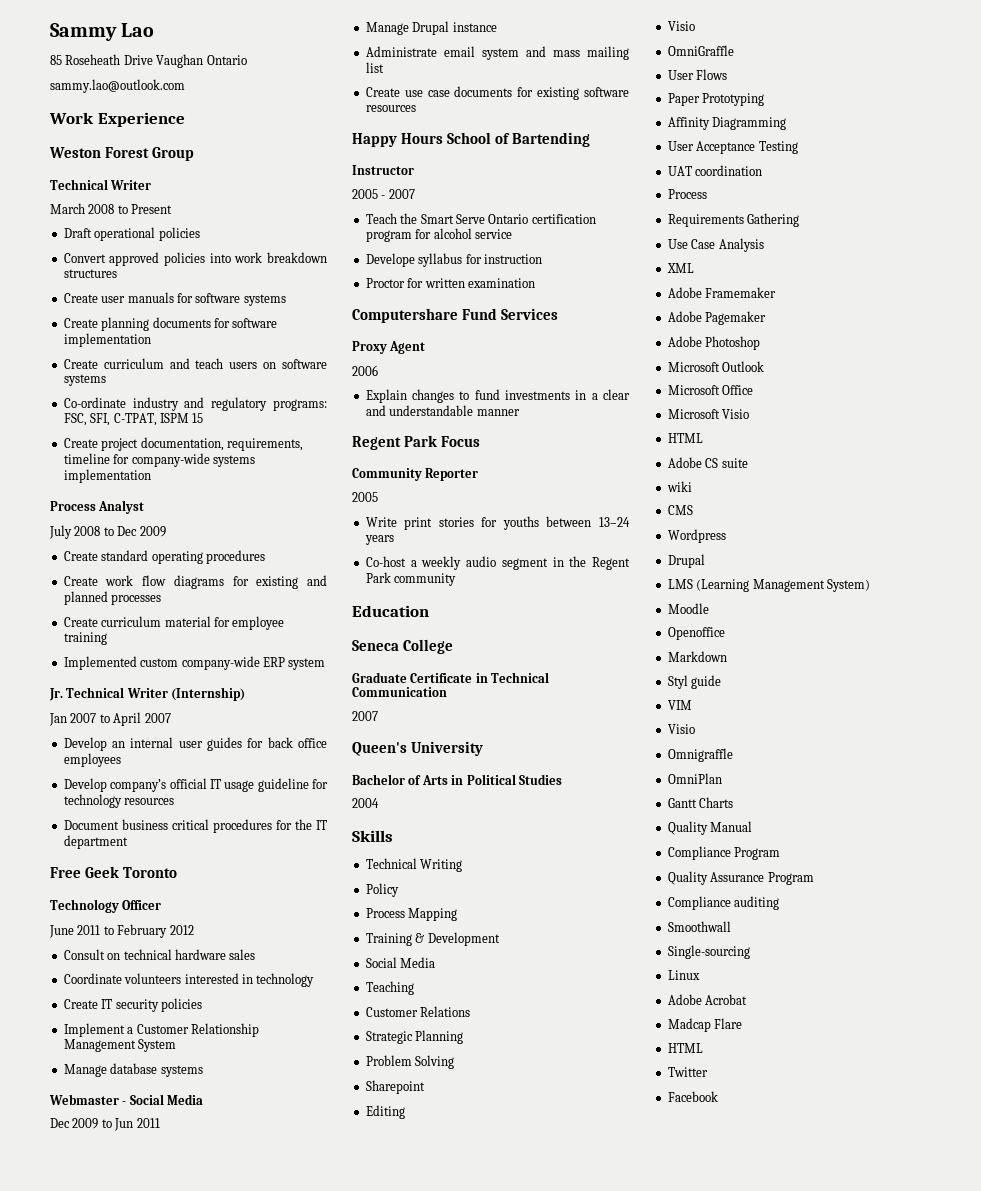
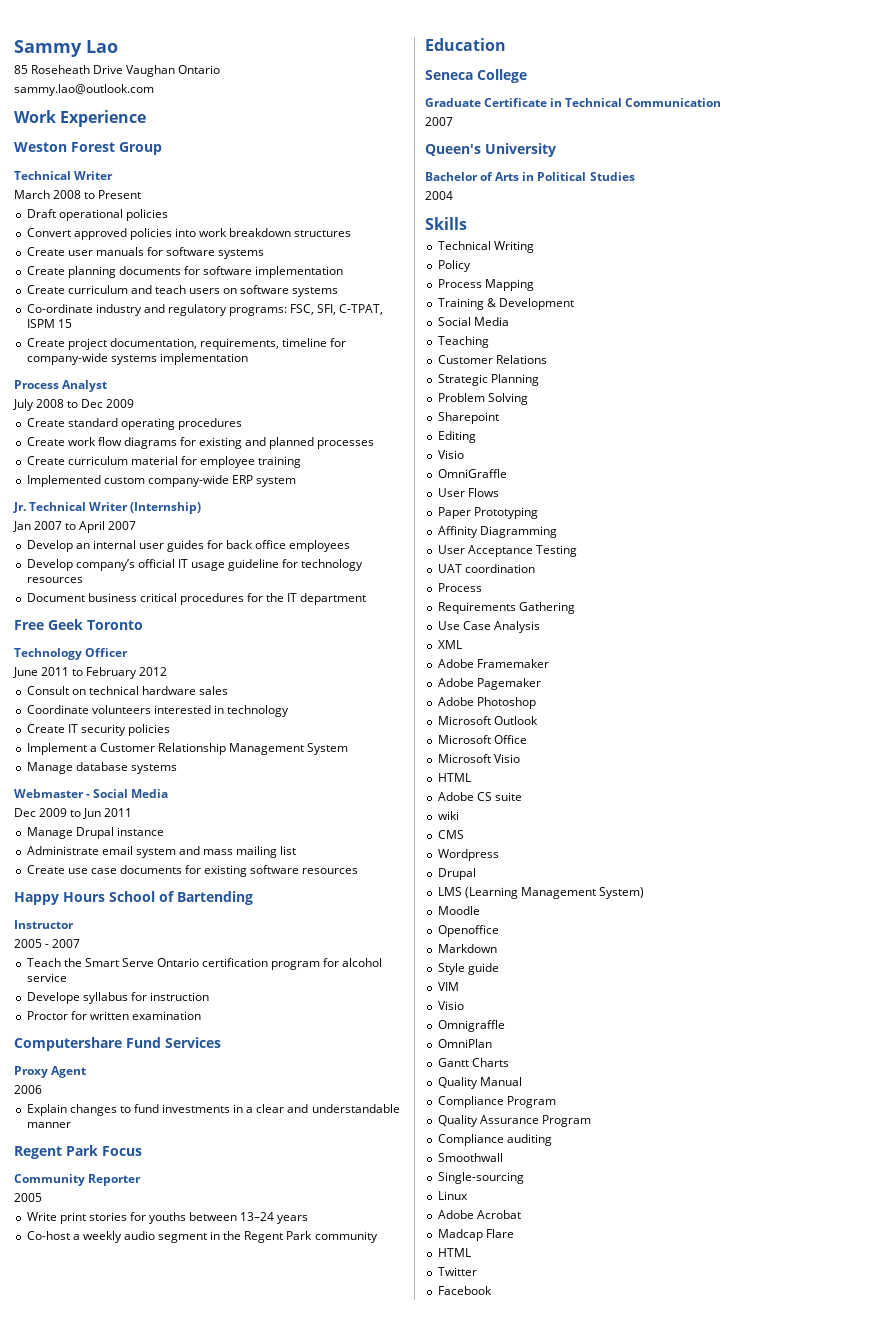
[667,675,688,689] Styl -> [437,963,465,975] Style

